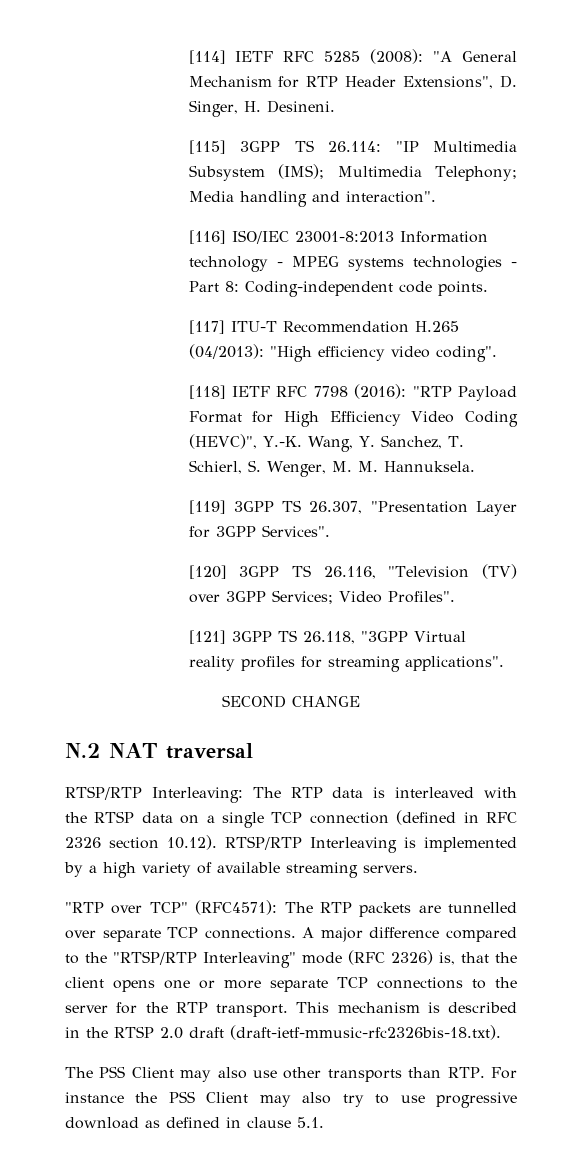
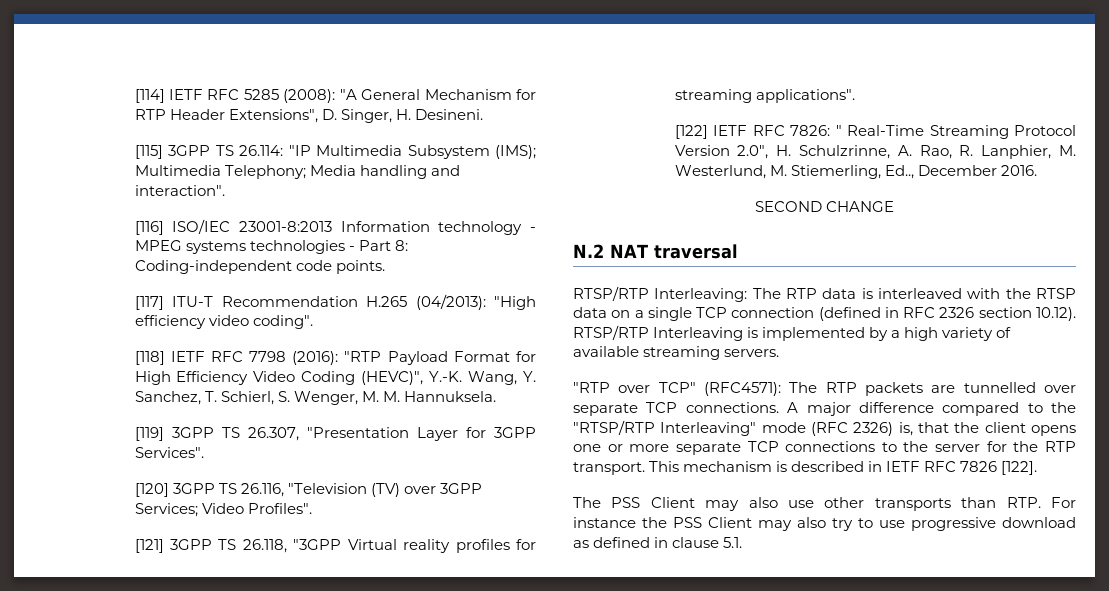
(504, 663) none -> [674,125,1076,139] [674,145,1076,159] [674,165,1037,179] // [122] IETF RFC 7826: " Real-Time Streaming Protocol Version 2.0", H. Schulzrinne, A. Rao, R. Lanphier, M. Westerlund, M. Stiemerling, Ed.., December 2016.
[86,1025,501,1040] the RTSP 2.0 draft (draft-ietf-mmusic-rfc2326bis-18.txt). -> [886,461,1038,475] IETF RFC 7826 [122].

